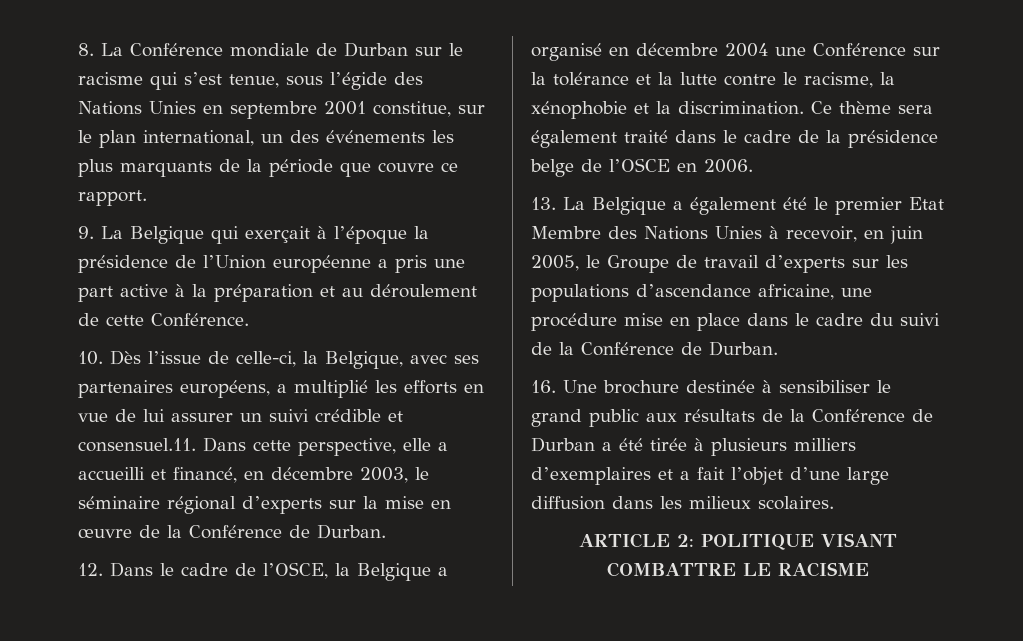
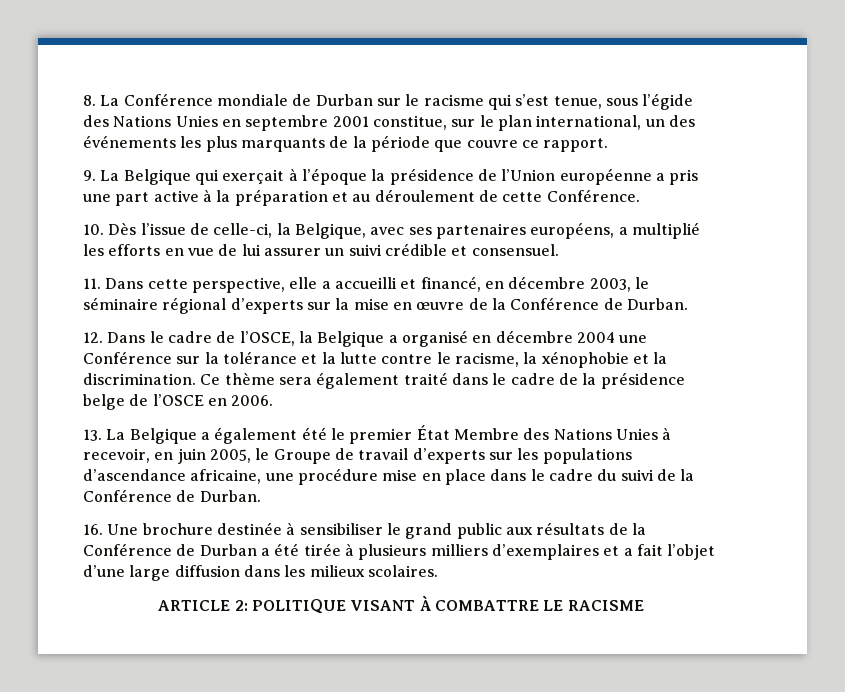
[78,438,196,452] consensuel.11. -> [471,244,559,256] [83,278,101,289] consensuel. // 11.
[909,197,944,210] Etat -> [416,425,450,440] État
(897, 540) none -> [419,596,431,611] À

